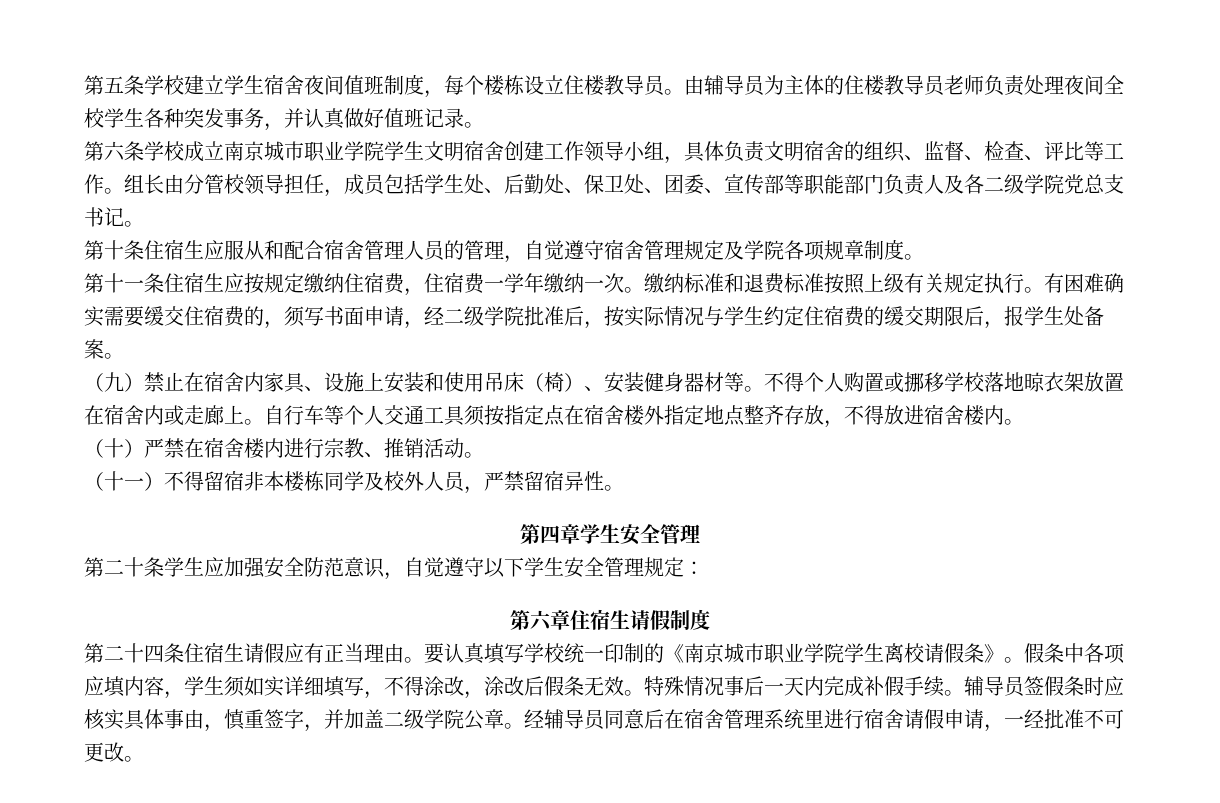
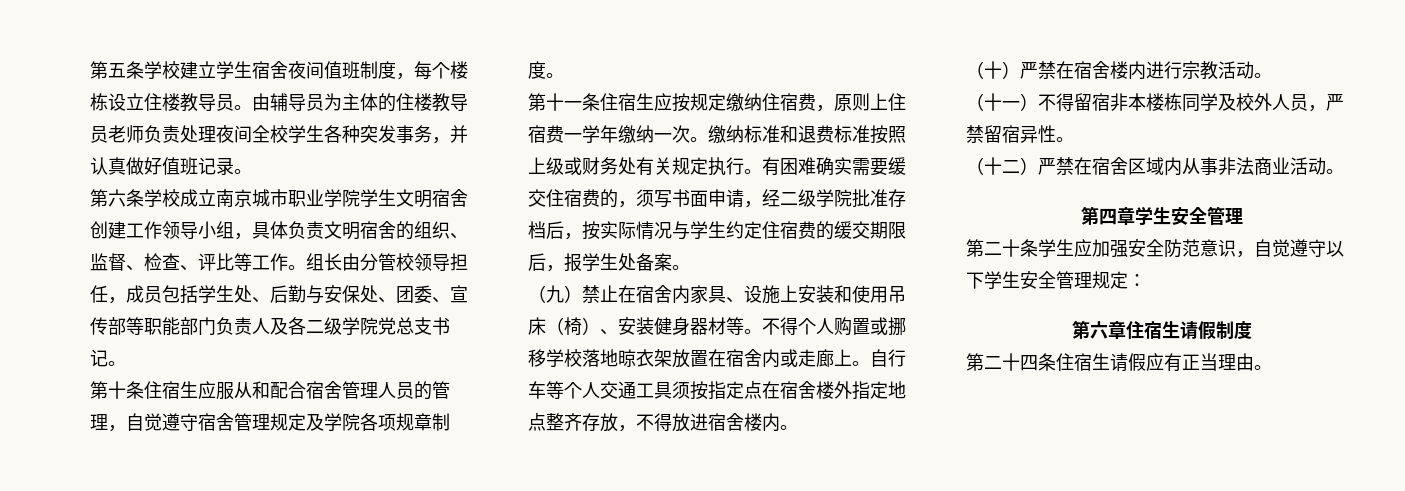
[544,174,624,194] 处、保卫 -> [306,285,360,304] 与安保
(424, 292) none -> [834,93,888,111] 原则上
(904, 283) none -> [564,157,636,175] 或财务处
(564, 316) none -> [888,189,906,207] [528,221,546,239] 存档
[364,438,424,458] 、推销 -> (1218, 70) none
(624, 488) none -> [966,157,1344,176] // （十二）严禁在宿舍区域内从事非法商业活动。
[424,643,1125,664] [84,676,1124,699] [84,708,1124,732] [84,742,144,762] 要认真填写学校统一印制的《南京城市职业学院学生离校请假条》。假条中各项应填内容，学生须如实详细填写，不得涂改，涂改后假条无效。特殊情况事后一天内完成补假手续。辅导员签假条时应核实具体事由，慎重签字，并加盖二级学院公章。经辅导员同意后在宿舍管理系统里进行宿舍请假申请，一经批准不可更改。 -> (1272, 367) none

